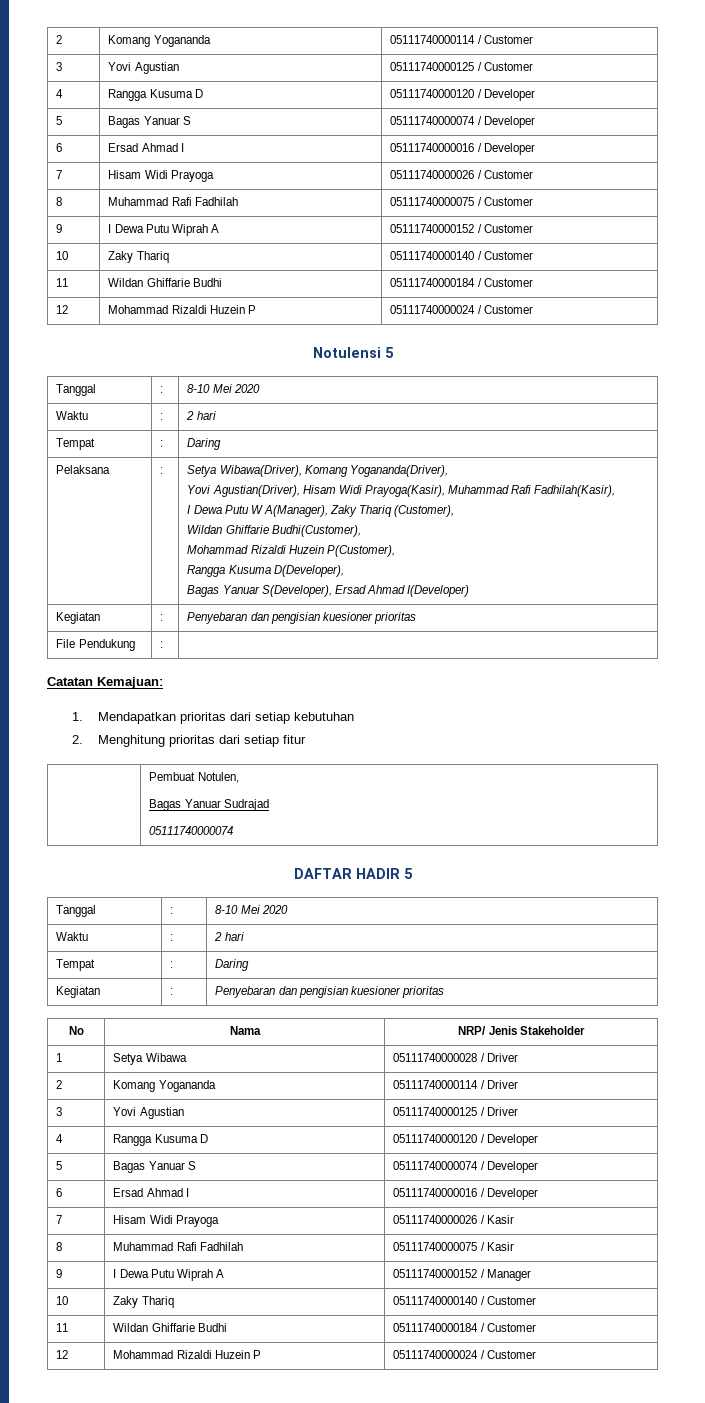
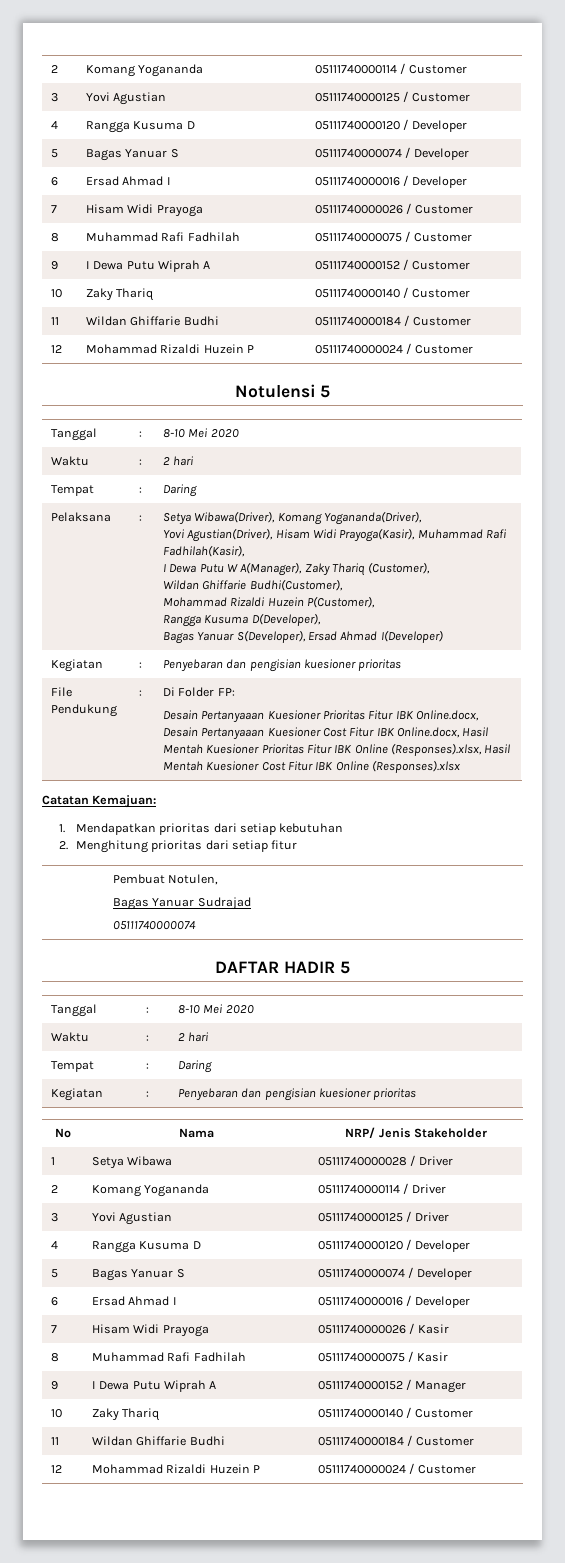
(164, 644) none -> [162,687,235,697] [162,710,480,723] [162,727,489,740] [162,743,511,756] [162,760,462,773] Di Folder FP: // Desain Pertanyaaan Kuesioner Prioritas Fitur IBK Online.docx, Desain Pertanyaaan Kuesioner Cost Fitur IBK Online.docx, Hasil Mentah Kuesioner Prioritas Fitur IBK Online (Responses).xlsx, Hasil Mentah Kuesioner Cost Fitur IBK Online (Responses).xlsx

